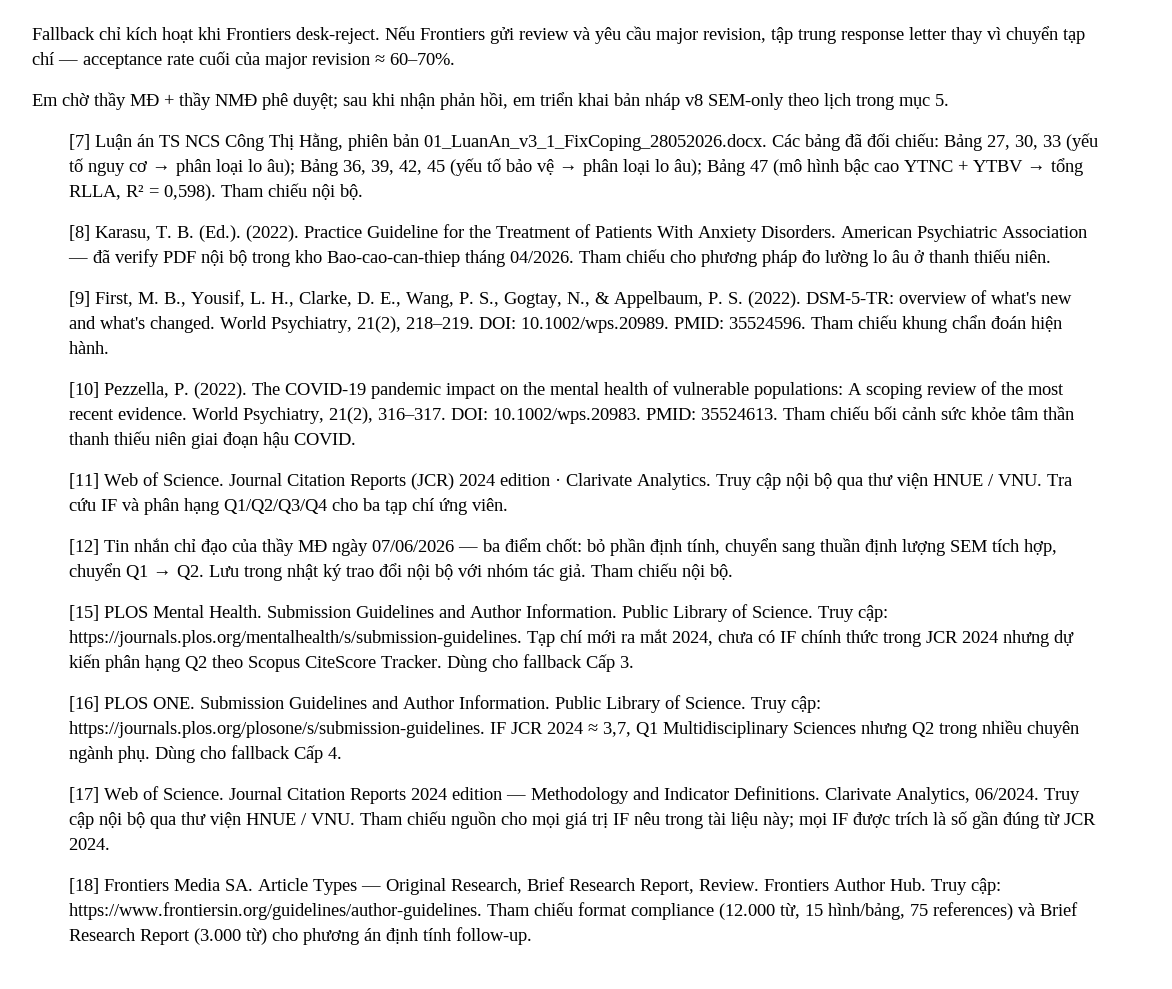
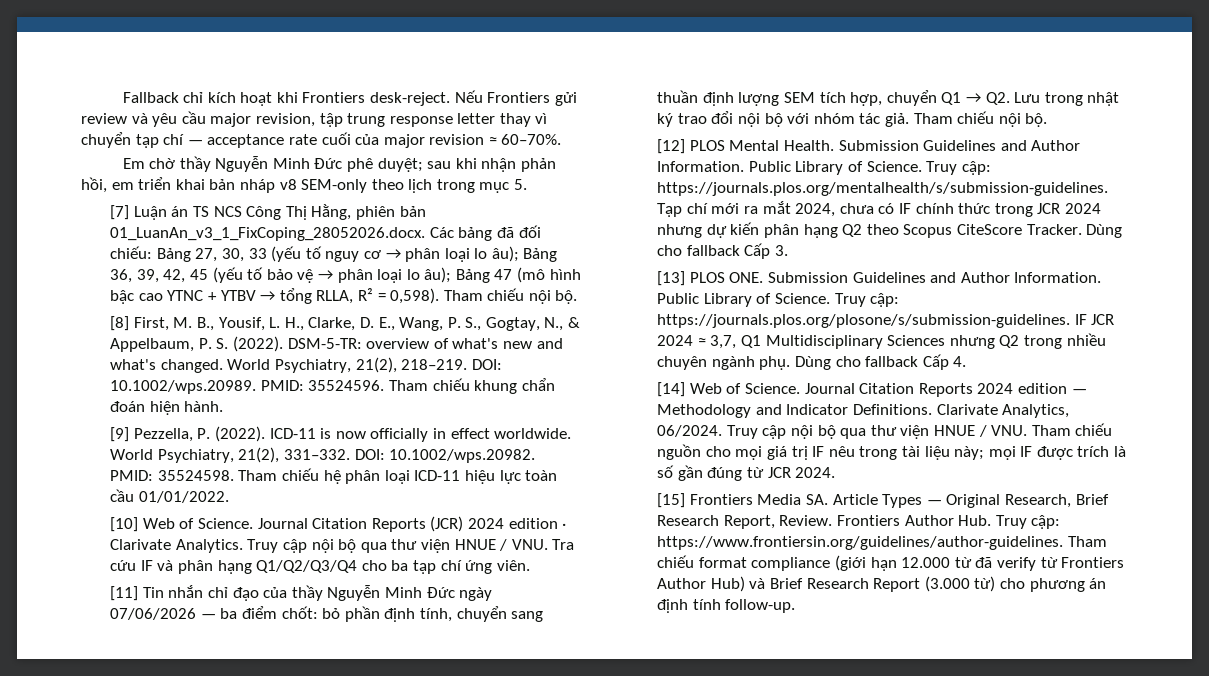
[130,92,257,110] MĐ + thầy NMĐ -> [215,156,343,172] Nguyễn Minh Đức
[94,224,1087,242] [67,249,1051,267] [68,291,90,307] Karasu, T. B. (Ed.). (2022). Practice Guideline for the Treatment of Patients With Anxiety Disorders. American Psychiatric Association — đã verify PDF nội bộ trong kho Bao-cao-can-thiep tháng 04/2026. Tham chiếu cho phương pháp đo lường lo âu ở thanh thiếu niên. // [9] -> (130, 323) none
[68,382,99,398] [10] -> [110,427,130,442] [9]
[251,381,1064,399] [68,406,1074,424] [68,431,356,449] [68,473,99,489] The COVID-19 pandemic impact on the mental health of vulnerable populations: A scoping review of the most recent evidence. World Psychiatry, 21(2), 316–317. DOI: 10.1002/wps.20983. PMID: 35524613. Tham chiếu bối cảnh sức khỏe tâm thần thanh thiếu niên giai đoạn hậu COVID. // [11] -> [269,428,572,442] [110,447,536,463] [110,468,558,484] [110,489,229,503] [110,517,139,532] ICD-11 is now officially in effect worldwide. World Psychiatry, 21(2), 331–332. DOI: 10.1002/wps.20982. PMID: 35524598. Tham chiếu hệ phân loại ICD-11 hiệu lực toàn cầu 01/01/2022. // [10]
[68,539,99,555] [12] -> [110,586,139,601] [11]
[297,540,327,552] MĐ -> [327,585,455,601] Nguyễn Minh Đức
[68,605,99,621] [15] -> [657,139,686,154] [12]
[68,696,99,712] [16] -> [657,271,686,286] [13]
[68,787,99,803] [17] -> [657,382,686,397] [14]
[68,878,99,894] [18] -> [657,493,686,508] [15]
[718,902,1013,920] (12.000 từ, 15 hình/bảng, 75 references) -> [834,555,1125,571] [657,576,745,592] (giới hạn 12.000 từ đã verify từ Frontiers Author Hub)

